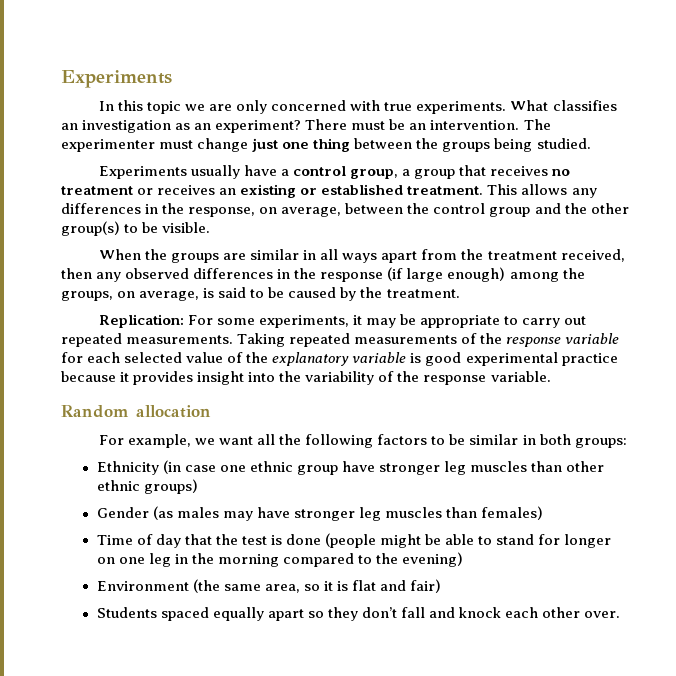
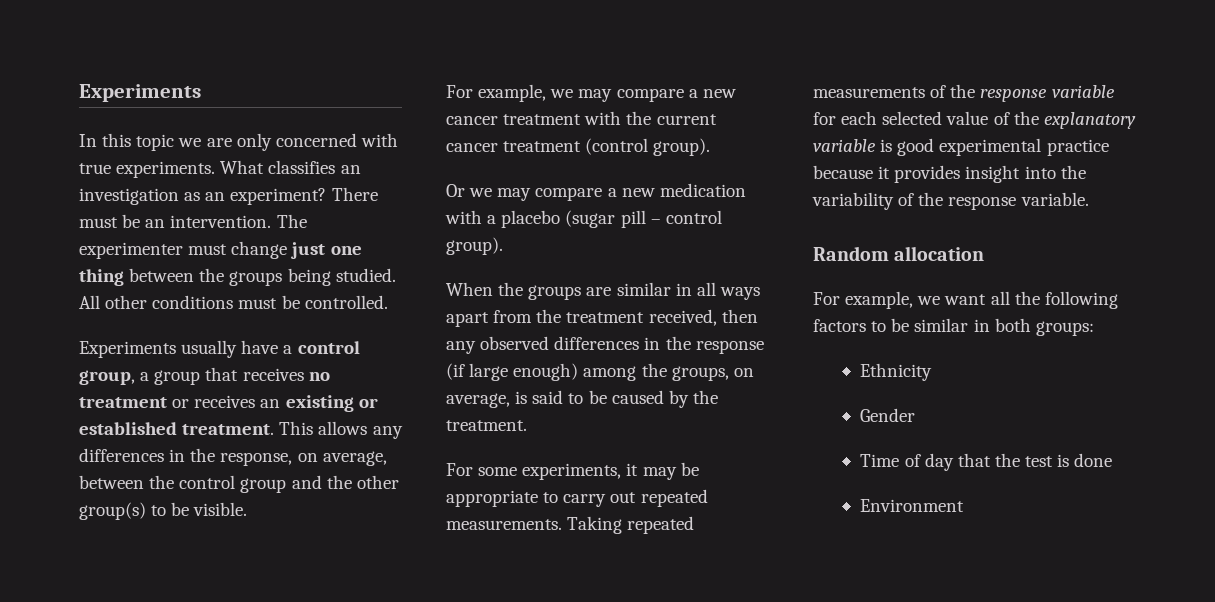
(591, 143) none -> [79,295,388,309] All other conditions must be controlled.
(211, 227) none -> [446,84,736,102] [446,111,717,125] [446,138,711,156] [446,183,746,201] [445,210,722,228] [446,237,503,255] // For example, we may compare a new cancer treatment with the current cancer treatment (control group). // Or we may compare a new medication with a placebo (sugar pill – control group).
[98,314,184,328] Replication: -> (527, 425) none
[162,460,605,475] [96,479,198,494] [96,506,544,521] (in case one ethnic group have stronger leg muscles than other ethnic groups) // Gender (as males may have stronger leg muscles than females) -> [860,408,916,422] // Gender
[325,533,612,548] [96,552,464,567] [96,579,442,593] [96,607,621,621] (people might be able to stand for longer on one leg in the morning compared to the evening) // Environment (the same area, so it is flat and fair) // Students spaced equally apart so they don’t fall and knock each other over. -> [860,499,965,512] // Environment

